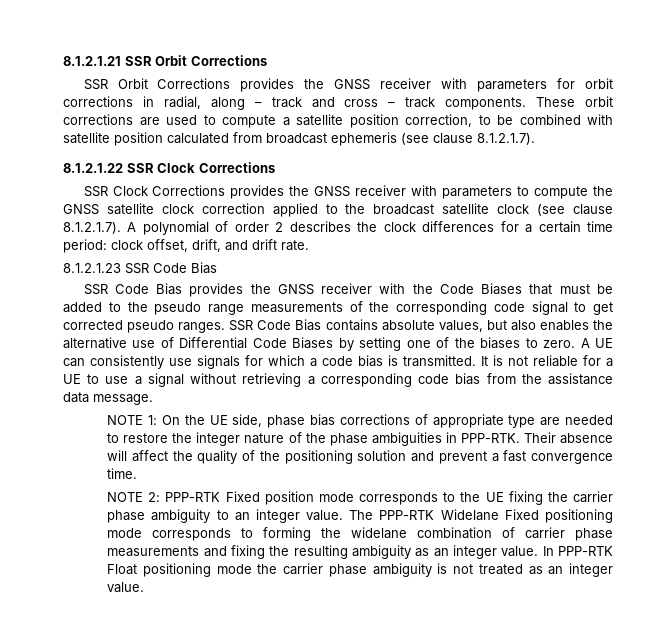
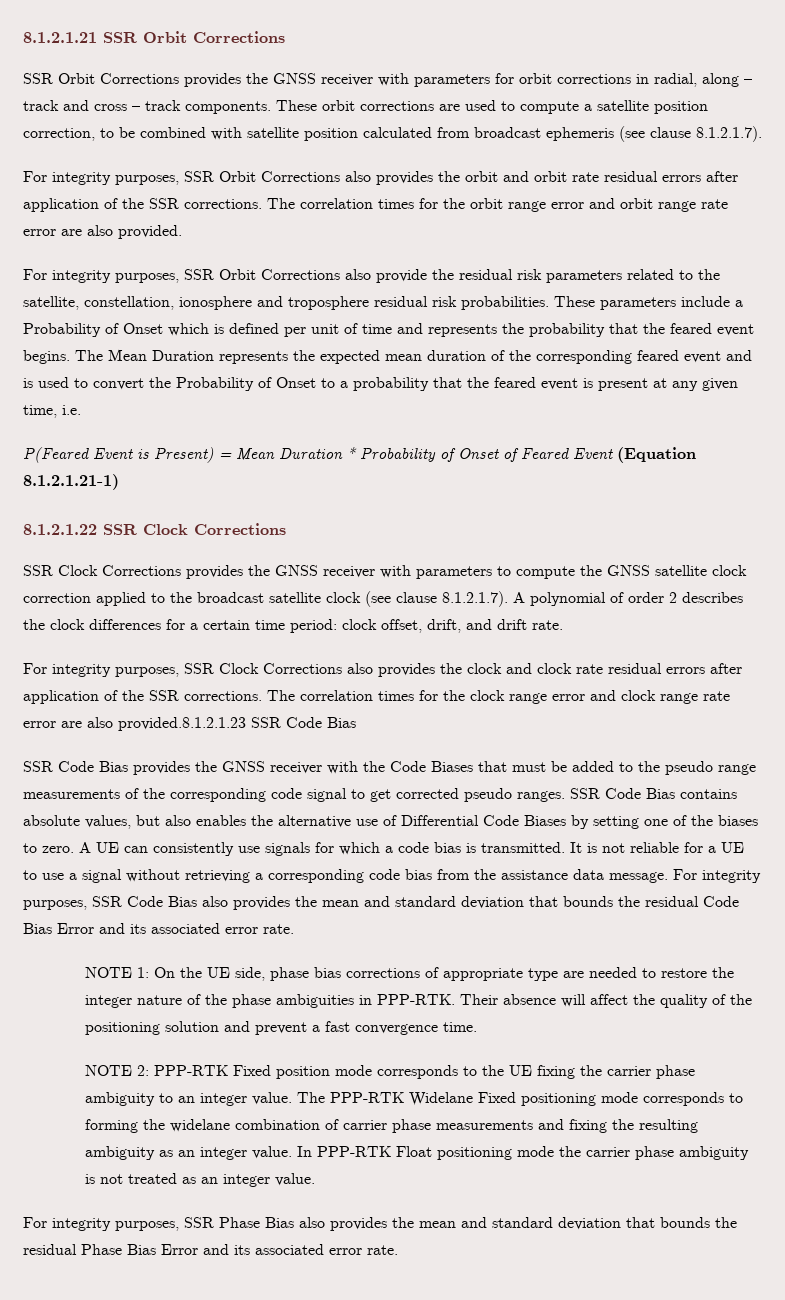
(535, 139) none -> [23,171,738,185] [23,198,728,212] [23,225,182,239] [23,269,720,283] [23,296,743,310] [23,323,754,337] [23,349,752,364] [23,377,738,391] [23,405,81,418] [23,447,696,463] [23,474,119,490] // For integrity purposes, SSR Orbit Corrections also provides the orbit and orbit rate residual errors after application of the SSR corrections. The correlation times for the orbit range error and orbit range rate error are also provided. // For integrity purposes, SSR Orbit Corrections also provide the residual risk parameters related to the satellite, constellation, ionosphere and troposphere residual risk probabilities. These parameters include a Probability of Onset which is defined per unit of time and represents the probability that the feared event begins. The Mean Duration represents the expected mean duration of the corresponding feared event and is used to convert the Probability of Onset to a probability that the feared event is present at any given time, i.e. // P(Feared Event is Present) = Mean Duration * Probability of Onset of Feared Event (Equation 8.1.2.1.21-1)
[63,263,121,273] 8.1.2.1.23 -> [23,663,742,677] [23,690,730,704] [23,717,246,731] For integrity purposes, SSR Clock Corrections also provides the clock and clock rate residual errors after application of the SSR corrections. The correlation times for the clock range error and clock range rate error are also provided.8.1.2.1.23
(153, 399) none -> [673,869,761,883] [23,896,739,910] [23,923,294,934] For integrity purposes, SSR Code Bias also provides the mean and standard deviation that bounds the residual Code Bias Error and its associated error rate.
(145, 587) none -> [23,1217,737,1231] [23,1244,398,1255] // For integrity purposes, SSR Phase Bias also provides the mean and standard deviation that bounds the residual Phase Bias Error and its associated error rate.

